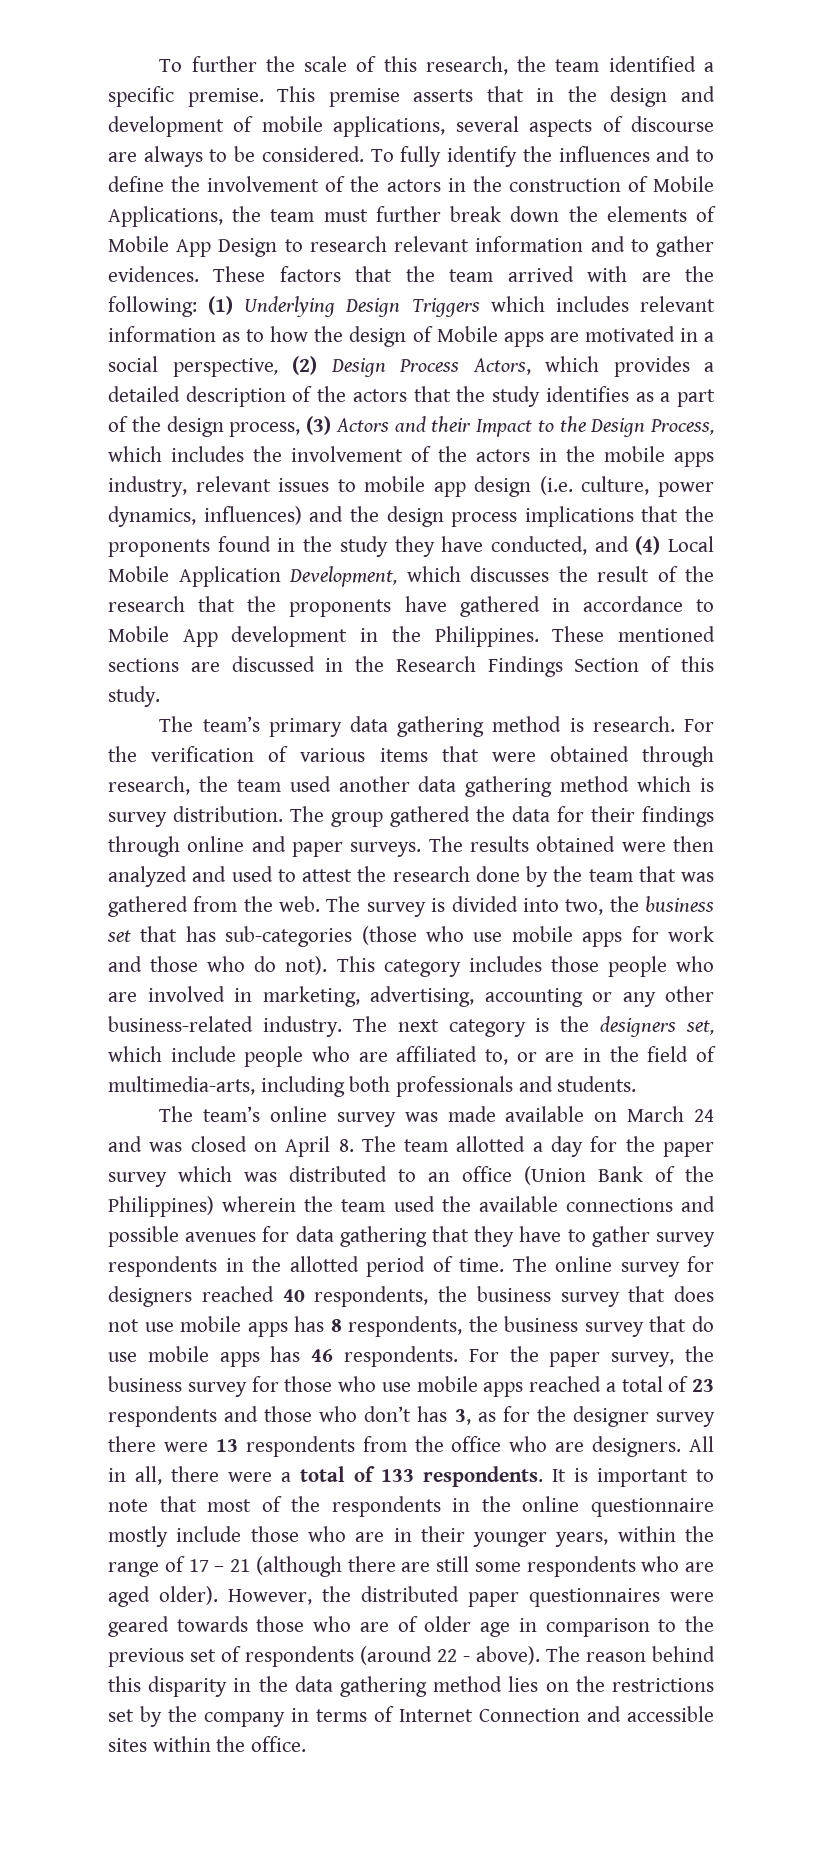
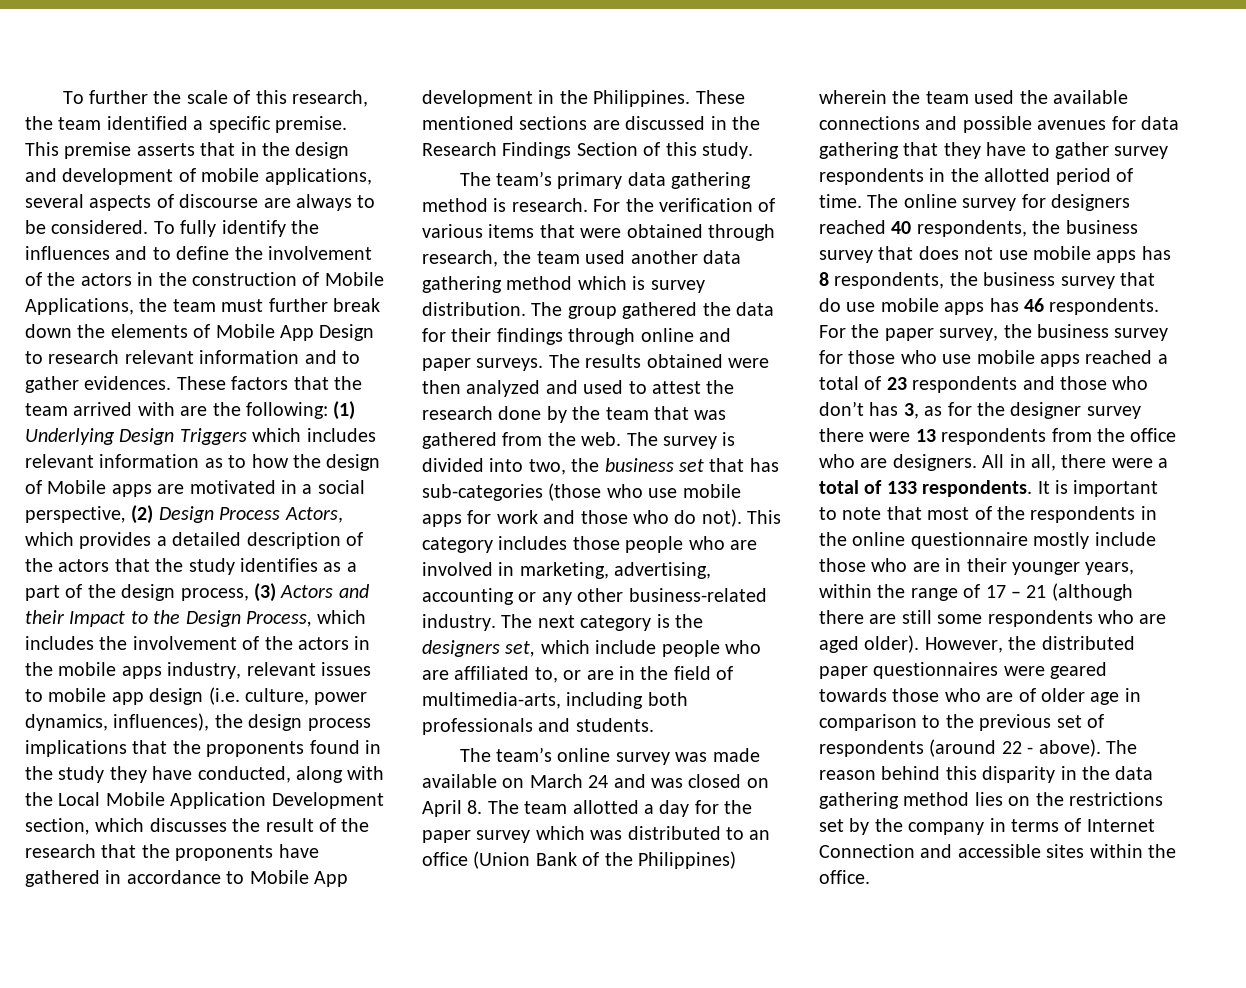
[203,506,344,525] influences) and -> [113,713,210,731] influences),
[594,536,661,555] and (4) -> [296,766,385,783] [25,792,53,806] along with the
[289,566,397,587] Development, -> [271,792,384,809] [25,818,90,835] Development section,

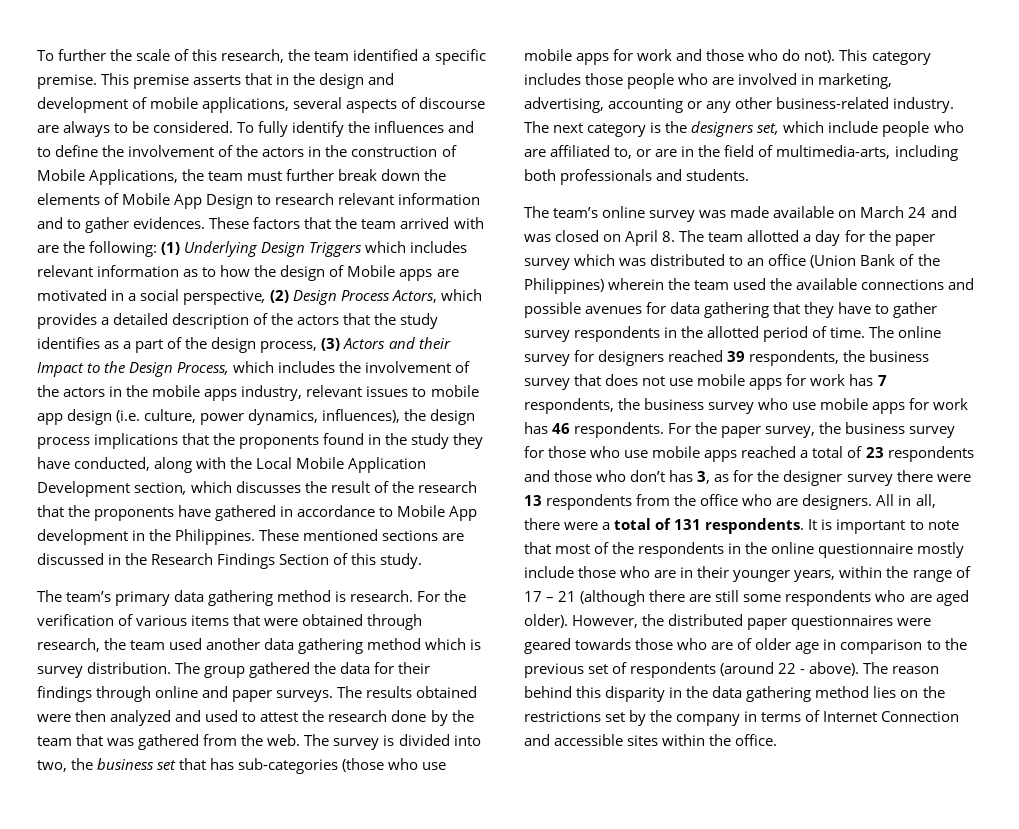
[891,221,912,234] 40 -> [727,351,746,362] 39
[1141,246,1171,260] [819,272,1155,289] [819,298,985,315] has 8 respondents, the business survey that do use mobile apps -> [786,374,887,386] [524,398,969,414] for work has 7 respondents, the business survey who use mobile apps for work
[886,481,917,494] 133 -> [674,519,702,530] 131

